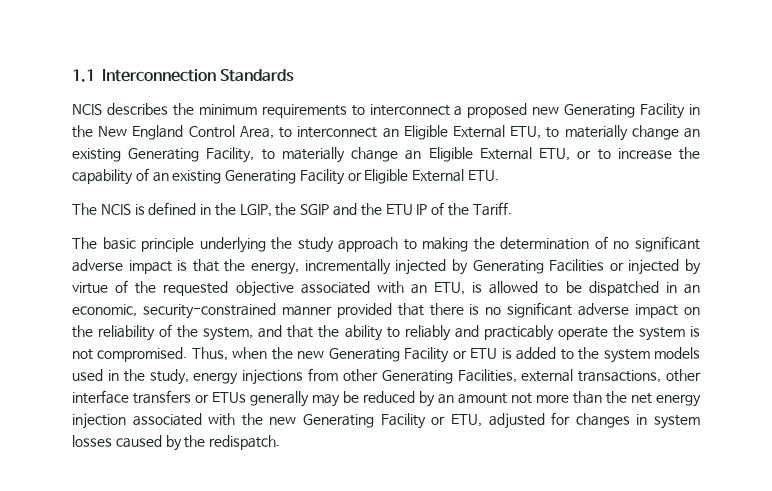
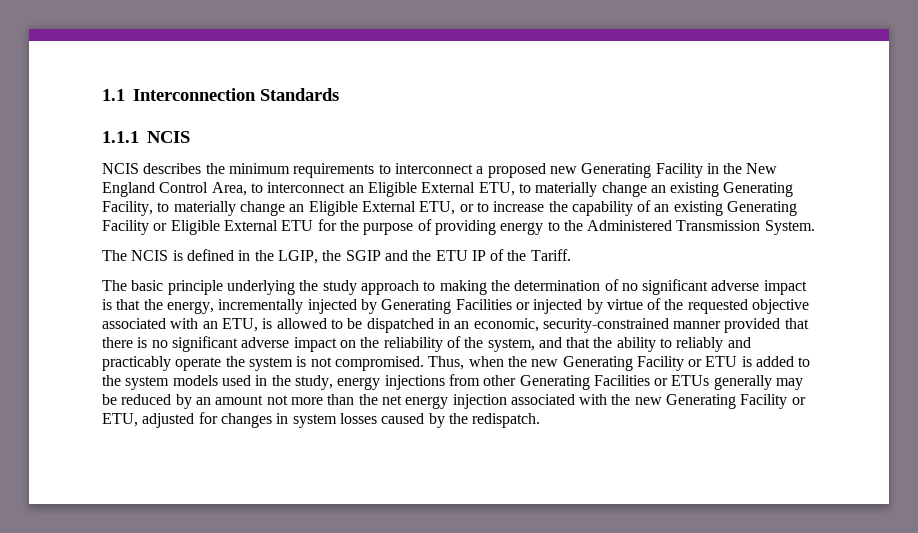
(295, 75) none -> [102,131,190,143] // 1.1.1 NCIS
[468,170,500,181] ETU. -> [281,219,815,235] ETU for the purpose of providing energy to the Administered Transmission System.
[457,369,701,383] [72,390,191,404] Facilities, external transactions, other interface transfers -> [593,375,650,386] Facilities

